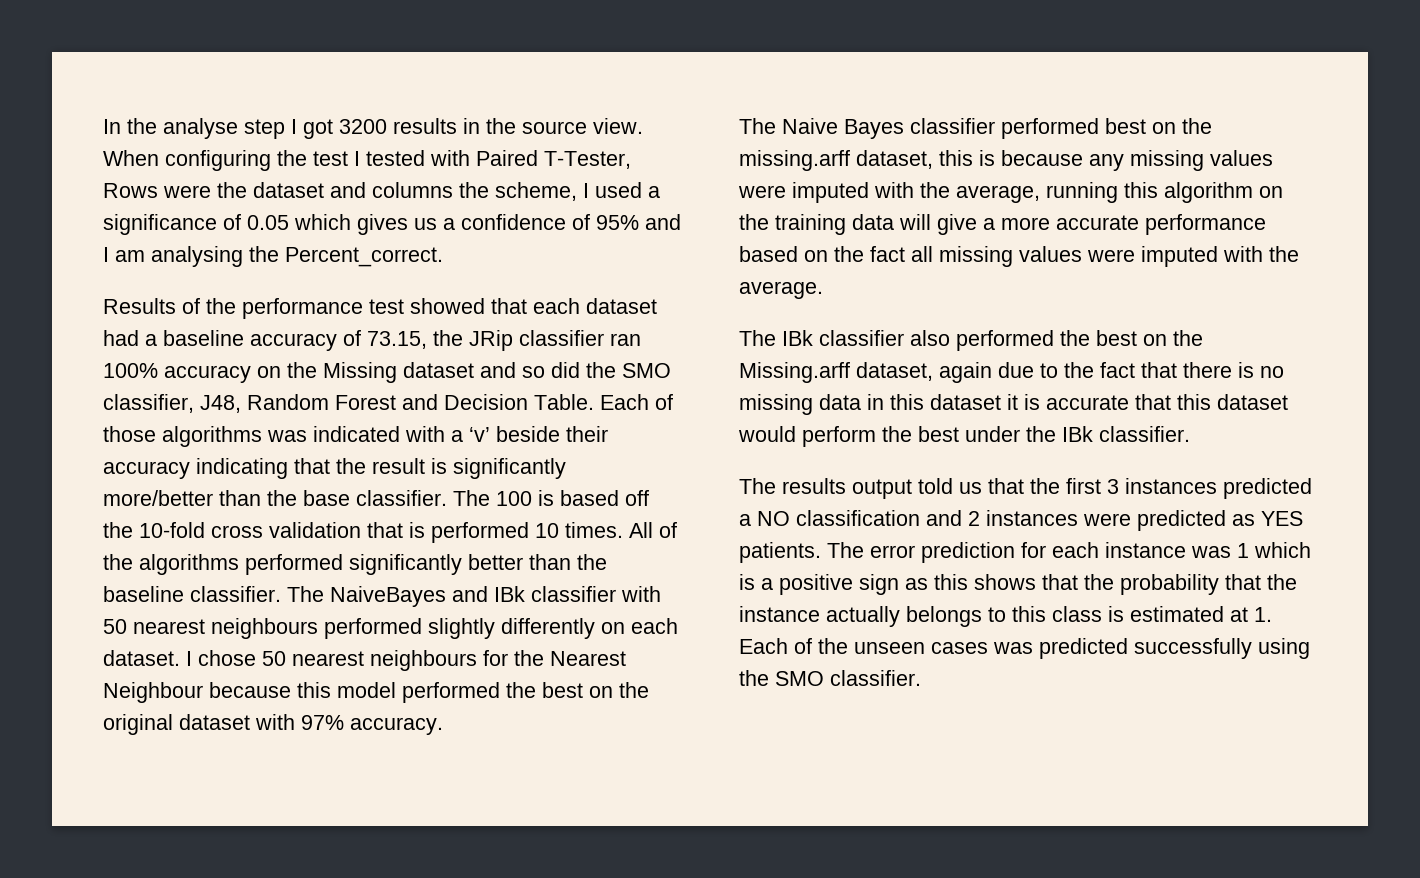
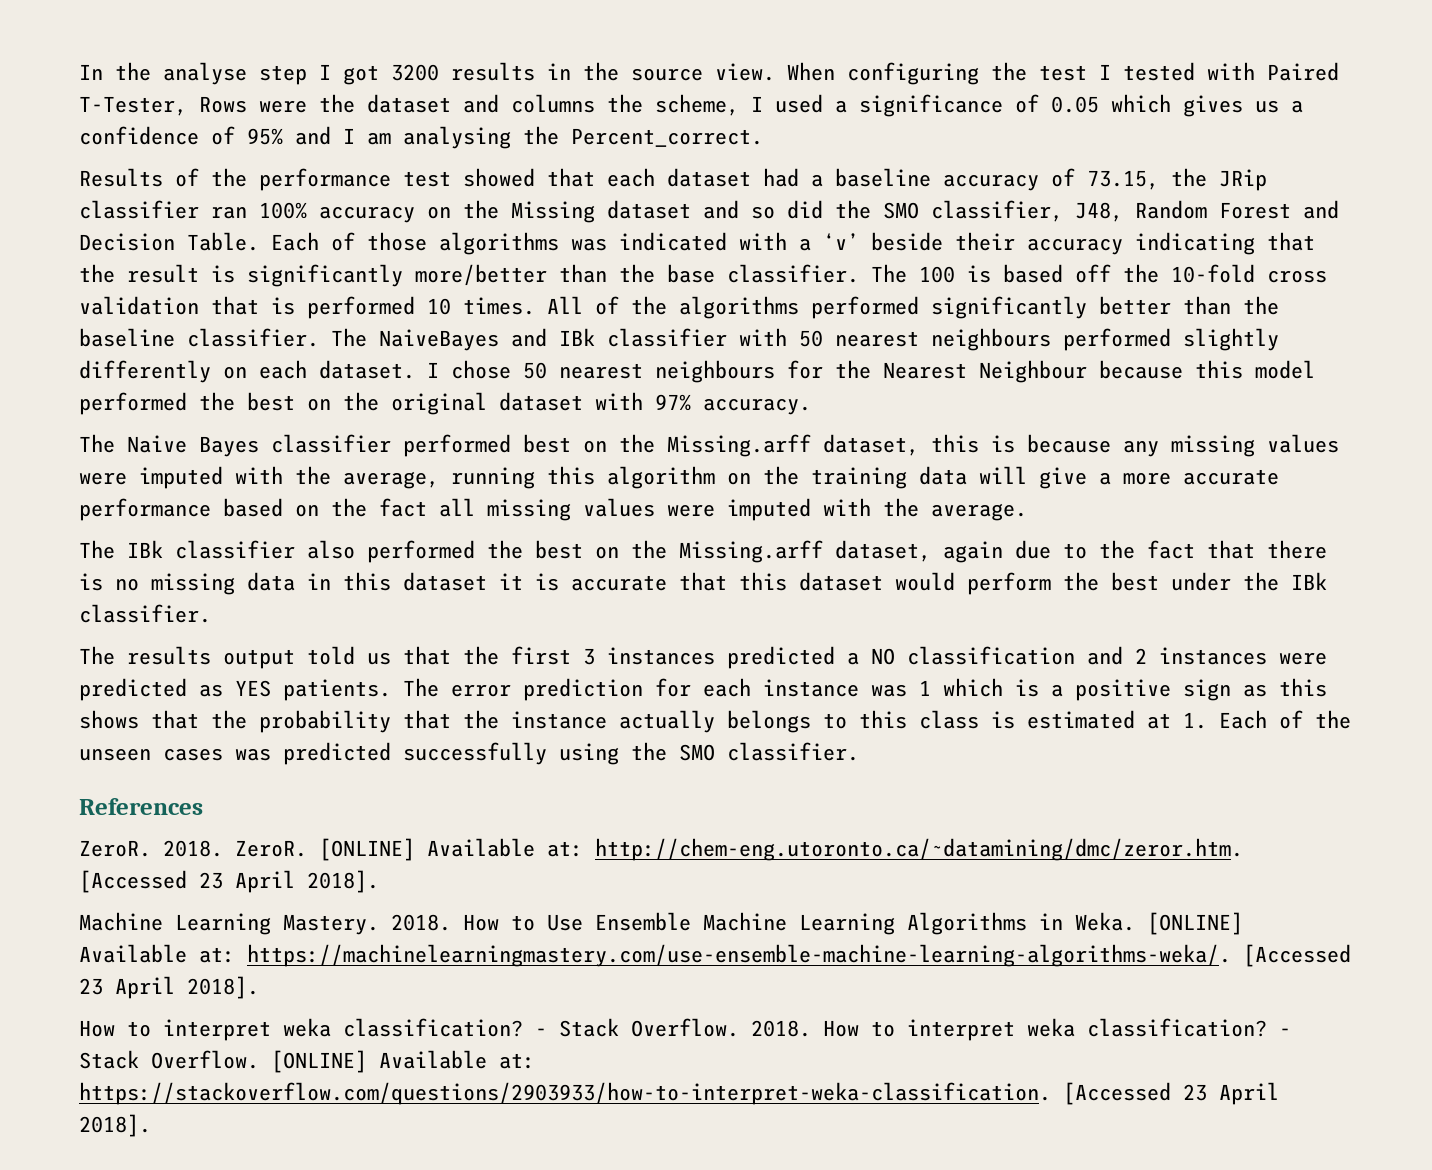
[739,150,850,171] missing.arff -> [667,434,811,457] Missing.arff
(921, 678) none -> [79,798,203,815] [79,838,1243,861] [79,870,379,893] [79,912,1243,935] [79,944,1351,967] [79,976,259,999] [79,1018,1291,1041] [79,1050,535,1073] [79,1082,1279,1105] [79,1114,151,1137] // References // ZeroR. 2018. ZeroR. [ONLINE] Available at: http://chem-eng.utoronto.ca/~datamining/dmc/zeror.htm. [Accessed 23 April 2018]. // Machine Learning Mastery. 2018. How to Use Ensemble Machine Learning Algorithms in Weka. [ONLINE] Available at: https://machinelearningmastery.com/use-ensemble-machine-learning-algorithms-weka/. [Accessed 23 April 2018]. // How to interpret weka classification? - Stack Overflow. 2018. How to interpret weka classification? - Stack Overflow. [ONLINE] Available at: https://stackoverflow.com/questions/2903933/how-to-interpret-weka-classification. [Accessed 23 April 2018].

